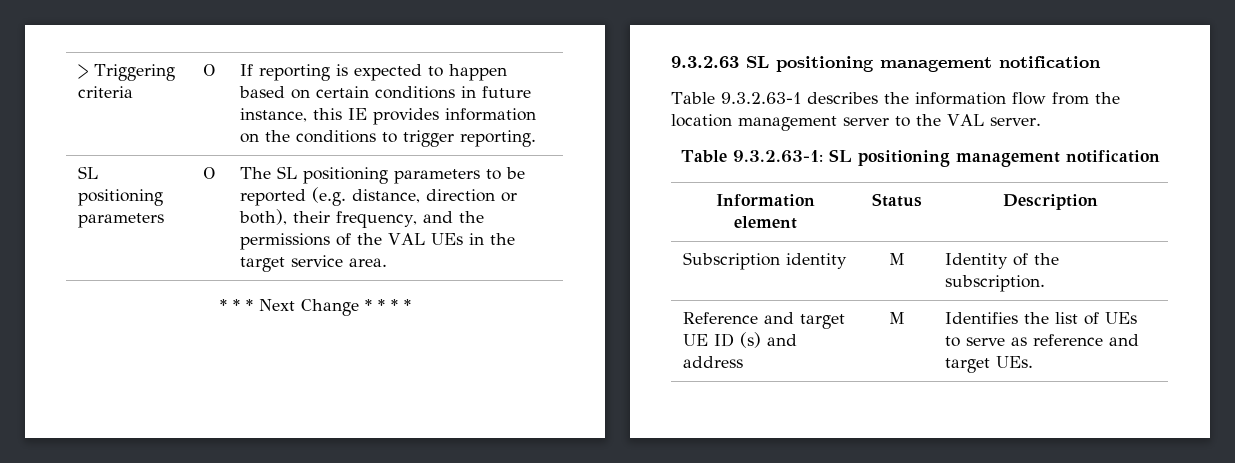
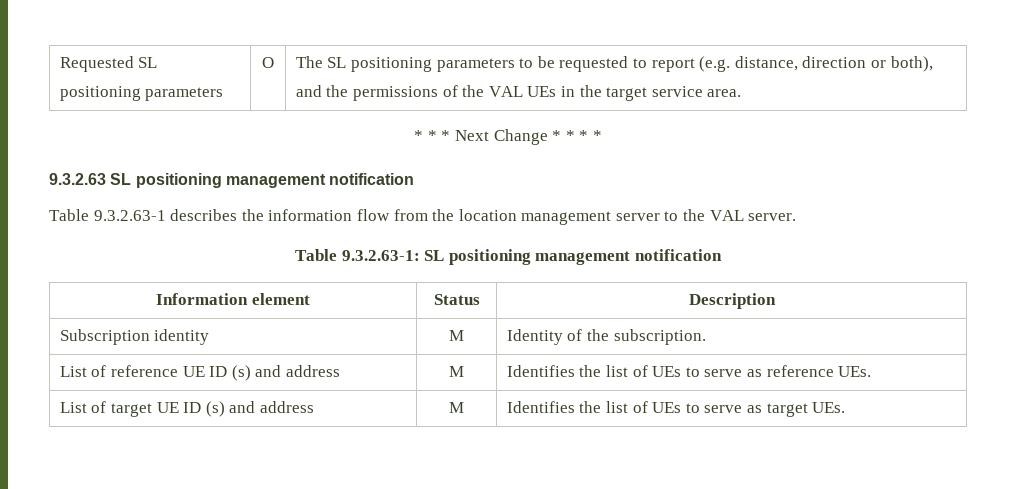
[77,64,175,81] [77,86,133,98] [203,64,216,76] [239,64,507,81] [238,86,531,99] [239,108,536,125] [239,130,536,147] > Triggering criteria | O | If reporting is expected to happen based on certain conditions in future instance, this IE provides information on the conditions to trigger reporting. // -> [59,56,134,72] Requested
[239,189,306,206] reported -> [559,56,695,72] requested to report
[292,211,417,228] their frequency, -> (933, 64) none
[682,312,794,324] Reference and -> [59,365,341,381] [449,366,464,377] [506,365,872,377] [59,401,107,413] List of reference UE ID (s) and address | M | Identifies the list of UEs to serve as reference UEs. // List of
[1032,334,1139,346] reference and -> (763, 409) none

